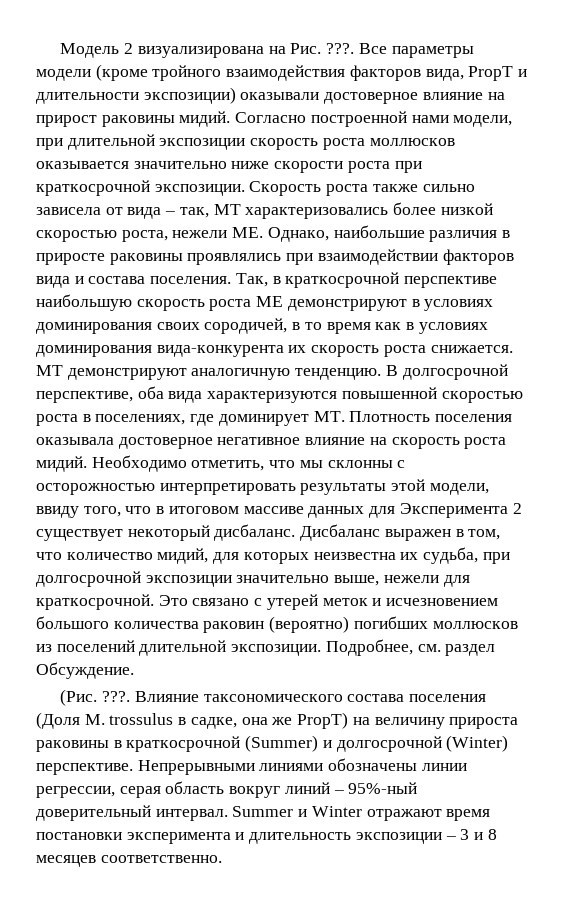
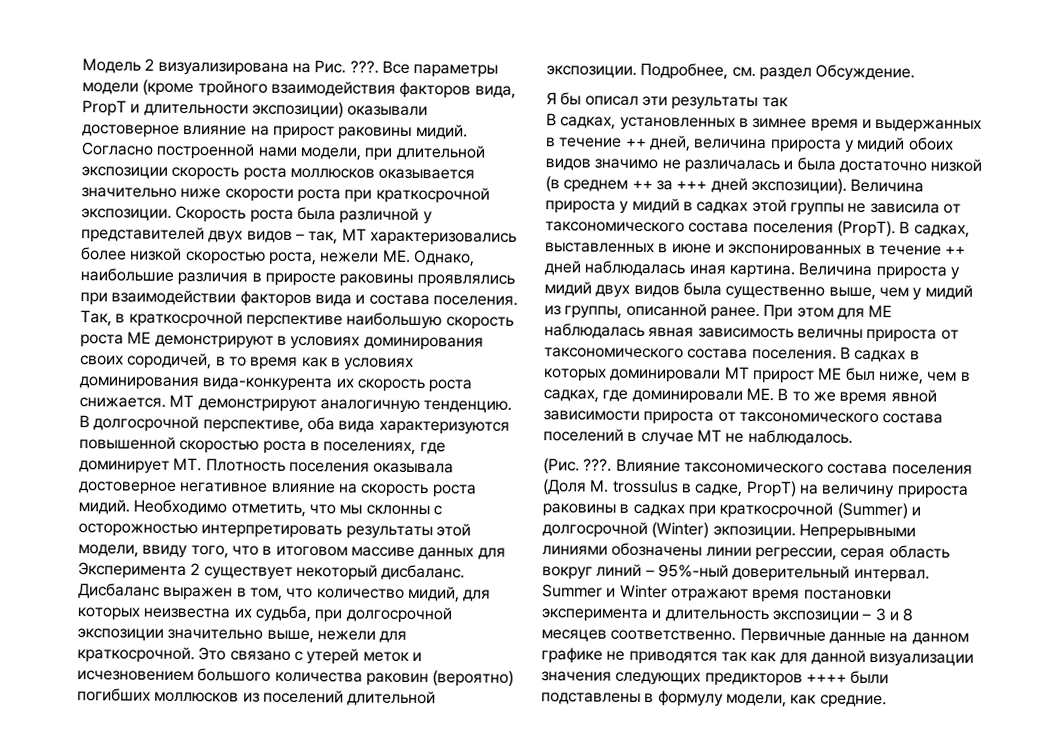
[372,184,475,192] [36,207,162,219] также сильно зависела от вида -> [296,206,433,225] [81,226,293,244] была различной у представителей двух видов
(134, 670) none -> [546,92,789,110] [546,113,983,133] [546,135,954,153] [545,157,983,174] [545,176,925,195] [545,197,961,216] [545,220,970,238] [545,242,967,258] [544,260,960,280] [544,281,973,301] [544,302,893,321] [544,323,959,343] [544,346,920,363] [543,366,971,385] [543,387,937,406] [543,410,944,425] [543,428,853,446] // Я бы описал эти результаты так // В садках, установленных в зимнее время и выдержанных в течение ++ дней, величина прироста у мидий обоих видов значимо не различалась и была достаточно низкой (в среднем ++ за +++ дней экспозиции). Величина прироста у мидий в садках этой группы не зависила от таксономического состава поселения (PropT). В садках, выставленных в июне и экспонированных в течение ++ дней наблюдалась иная картина. Величина прироста у мидий двух видов была существенно выше, чем у мидий из группы, описанной ранее. При этом для ME наблюдалась явная зависимость величны прироста от таксономического состава поселения. В садках в которых доминировали MT прирост ME был ниже, чем в садках, где доминировали ME. В то же время явной зависимости прироста от таксономического состава поселений в случае MT не наблюдалось.
[241,717,293,725] она же -> (744, 490) none
(122, 744) none -> [632,503,716,518] садках при
[36,763,133,775] перспективе. -> [712,525,796,539] экпозиции.
(222, 859) none -> [739,627,969,645] [541,647,975,667] [541,670,890,687] [541,690,887,709] Первичные данные на данном графике не приводятся так как для данной визуализации значения следующих предикторов ++++ были подставлены в формулу модели, как средние.

